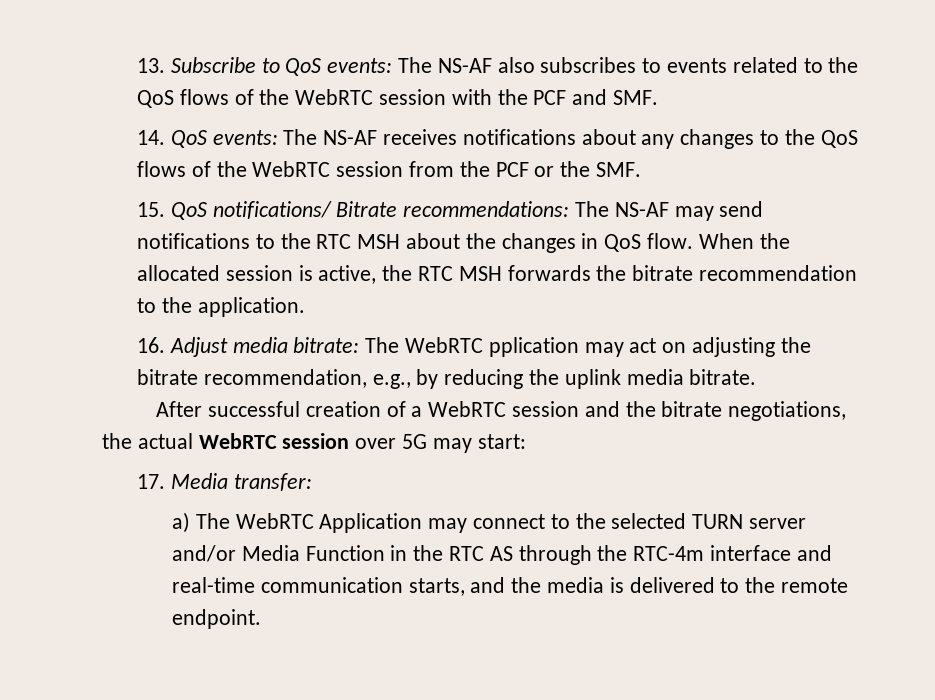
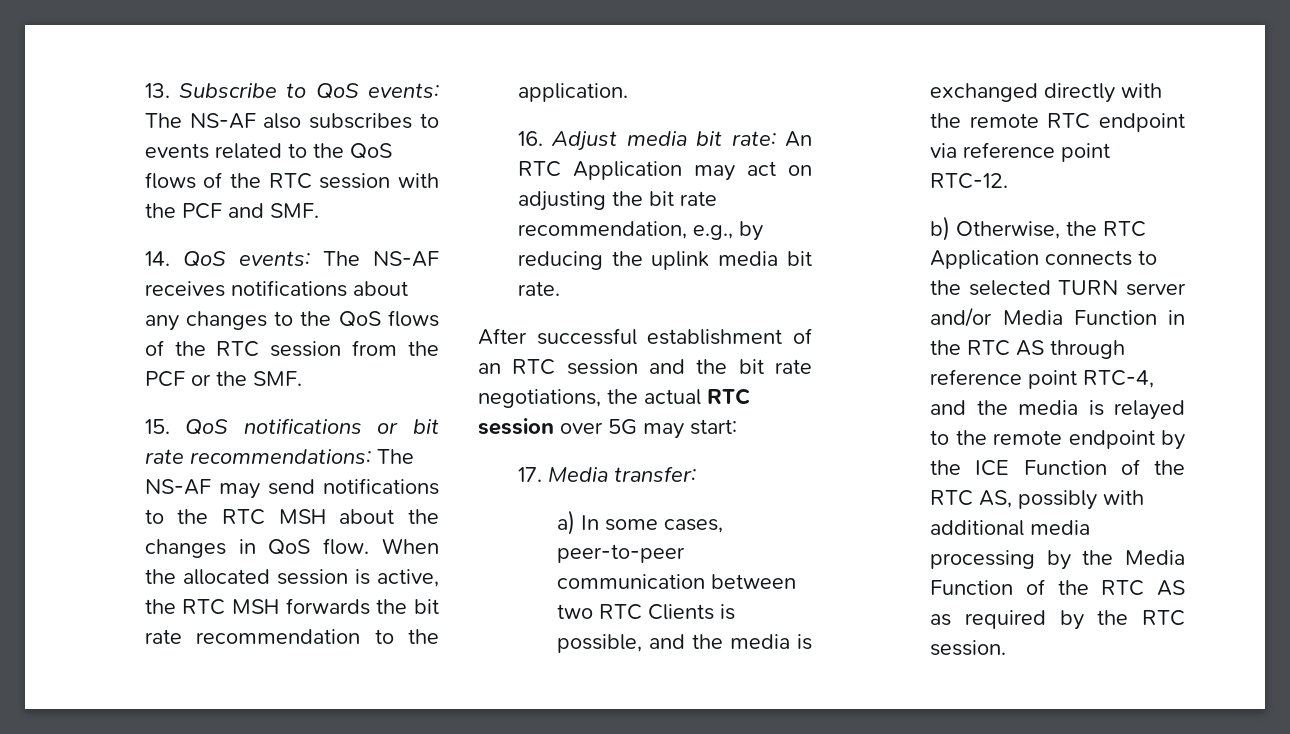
[295,89,374,105] WebRTC -> [268,173,312,189] RTC
[252,161,331,177] WebRTC -> [216,341,260,357] RTC
[212,201,398,219] notifications/ Bitrate -> [243,418,439,434] [144,449,184,464] notifications or bit rate
[632,265,694,281] bitrate -> [414,599,439,614] [144,629,182,644] bit rate
[293,337,579,357] bitrate: The WebRTC pplication -> [696,131,812,147] [517,161,682,180] bit rate: An RTC Application
[136,369,198,385] bitrate -> [648,191,717,206] bit rate
[689,369,757,385] bitrate. -> [787,251,812,266] [517,281,560,296] bit rate.
[305,401,507,417] creation of a WebRTC -> [647,328,812,345] [478,359,556,375] establishment of an RTC
[661,401,723,417] bitrate -> [738,359,812,374] bit rate
[198,433,277,449] WebRTC -> [707,388,750,405] RTC
[195,513,545,533] The WebRTC Application may connect -> [581,515,724,533] [557,544,686,563] [557,574,797,589] [557,604,736,620] [557,634,812,653] [930,83,1163,103] [930,113,1185,132] [930,142,1111,162] [930,173,1009,189] [930,216,1147,241] [930,250,1133,269] In some cases, peer-to-peer communication between two RTC Clients is possible, and the media is exchanged directly with the remote RTC endpoint via reference point RTC-12. // b) Otherwise, the RTC Application connects
[597,545,832,561] [171,577,715,596] the RTC-4m interface and real-time communication starts, and the media is delivered -> [930,369,1155,389] [930,400,1185,420] reference point RTC-4, and the media is relayed
[171,609,261,629] endpoint. -> [1068,430,1185,450] [930,459,1185,476] [930,490,1145,510] [930,520,1091,536] [930,550,1185,570] [930,579,1185,596] [930,610,1185,630] [930,640,1007,656] endpoint by the ICE Function of the RTC AS, possibly with additional media processing by the Media Function of the RTC AS as required by the RTC session.

